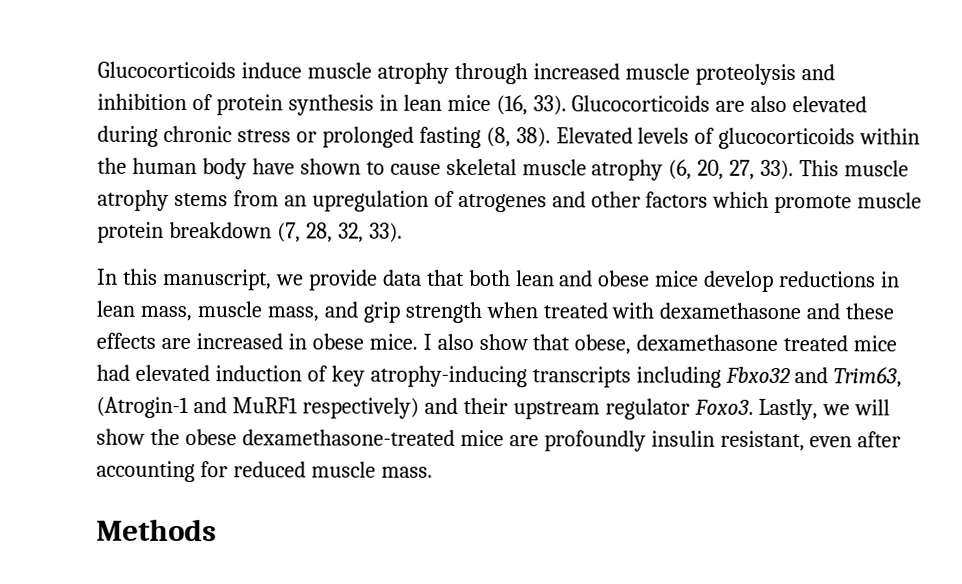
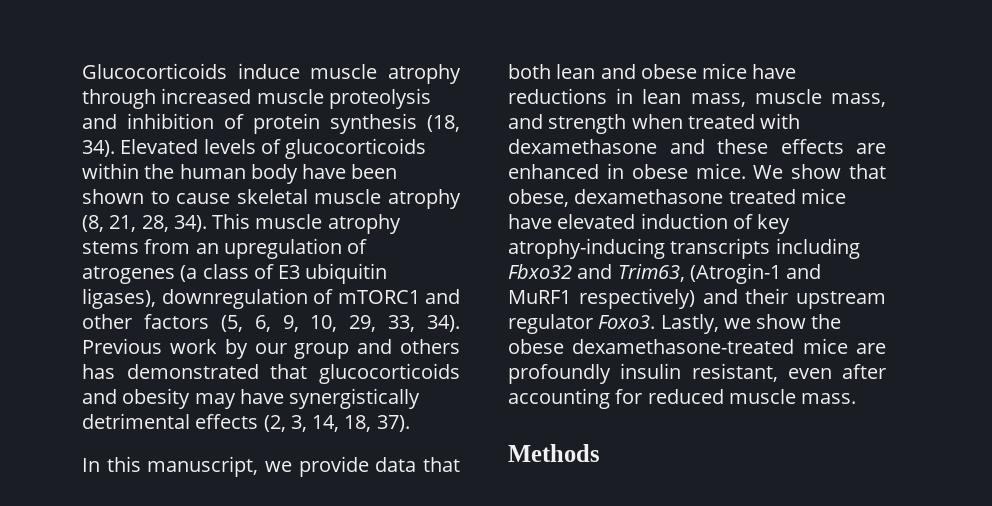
[378,94,868,116] [97,125,551,148] in lean mice (16, 33). Glucocorticoids are also elevated during chronic stress or prolonged fasting (8, 38). -> [427,115,460,132] [82,140,115,157] (18, 34).
(295, 166) none -> [351,164,398,179] been
[668,159,795,181] (6, 20, 27, 33). -> [82,215,207,232] (8, 21, 28, 34).
[551,191,923,214] [97,221,403,243] and other factors which promote muscle protein breakdown (7, 28, 32, 33). -> [180,263,388,284] [82,288,460,309] [82,314,460,332] [82,338,460,359] [82,363,461,384] [82,388,421,409] [82,413,410,432] (a class of E3 ubiquitin ligases), downregulation of mTORC1 and other factors (5, 6, 9, 10, 29, 33, 34). Previous work by our group and others has demonstrated that glucocorticoids and obesity may have synergistically detrimental effects (2, 3, 14, 18, 37).
[704,270,775,292] develop -> [752,64,797,79] have
[362,301,400,323] grip -> (543, 121) none
[195,333,283,350] increased -> [508,164,599,179] enhanced
[422,333,474,350] I also -> [753,165,784,179] We
[96,364,130,381] had -> [508,214,552,229] have
[854,399,891,416] will -> (751, 323) none

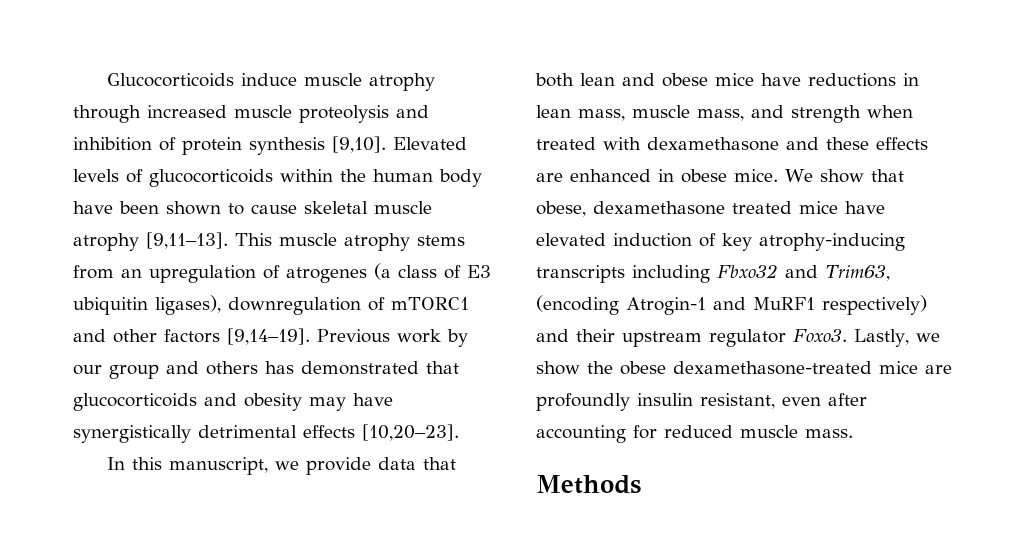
[427,115,460,132] [82,140,115,157] (18, 34). -> [332,136,386,153] [9,10].
[82,215,207,232] (8, 21, 28, 34). -> [146,232,228,249] [9,11–13].
[220,315,460,332] (5, 6, 9, 10, 29, 33, 34). -> [227,328,310,345] [9,14–19].
[263,415,410,432] (2, 3, 14, 18, 37). -> [362,424,459,441] [10,20–23].
[689,263,781,284] (Atrogin-1 -> [536,295,706,315] (encoding Atrogin-1

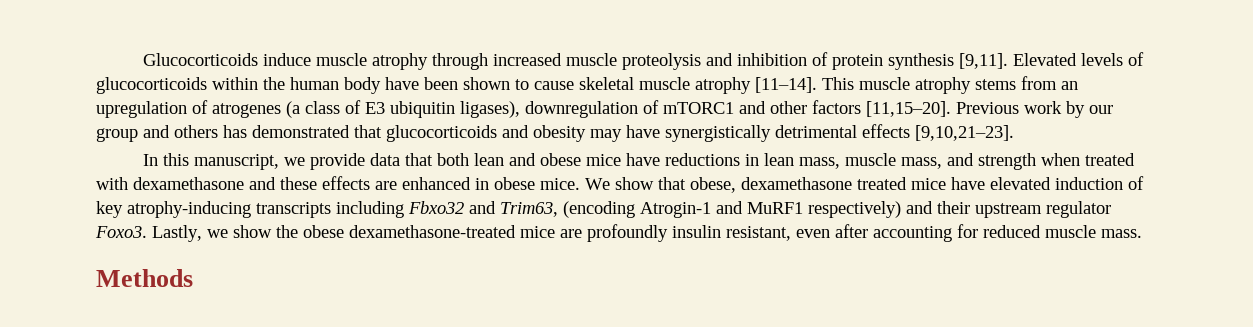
[332,136,386,153] [9,10]. -> [959,53,1009,69] [9,11].
[146,232,228,249] [9,11–13]. -> [755,77,817,93] [11–14].
[227,328,310,345] [9,14–19]. -> [866,101,951,117] [11,15–20].
[362,424,459,441] [10,20–23]. -> [915,125,1014,141] [9,10,21–23].

